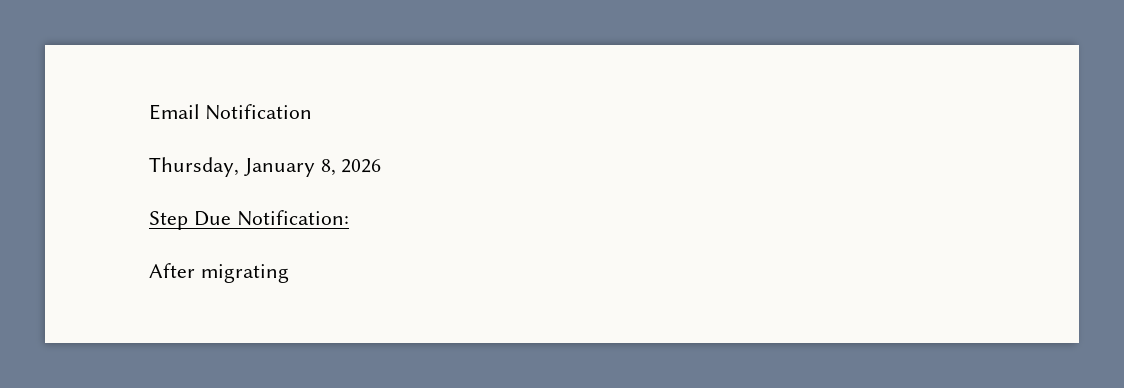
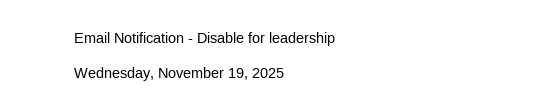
[149,157,382,177] [149,210,349,230] [149,263,289,283] // Thursday, January 8, 2026 // Step Due Notification: // After migrating -> [188,32,335,46] [74,67,284,81] - Disable for leadership // Wednesday, November 19, 2025

